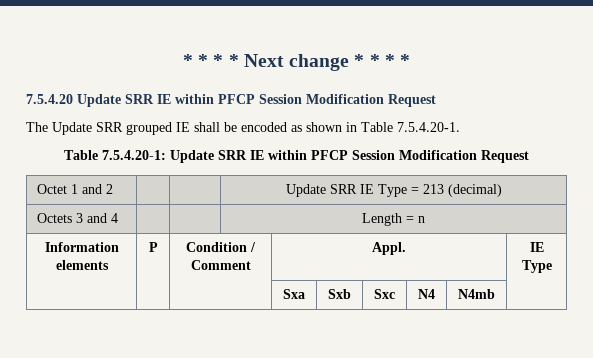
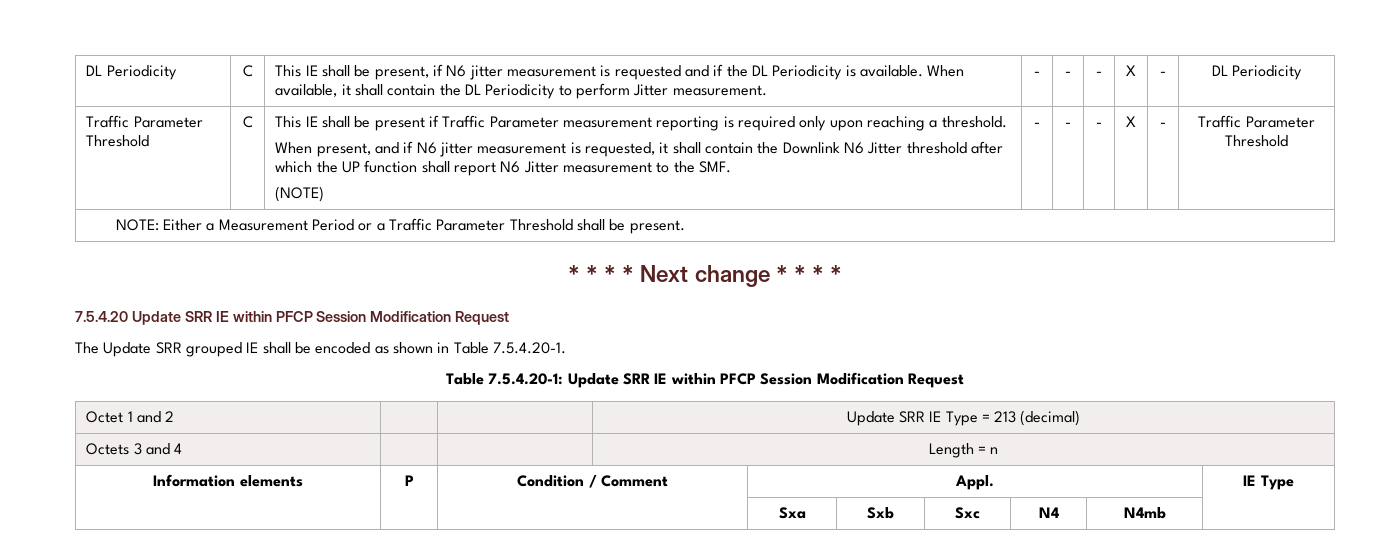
(182, 60) none -> [86,65,177,80] [242,65,253,77] [275,64,965,80] [275,83,767,99] [1034,71,1040,76] [1065,71,1071,76] [1096,71,1102,76] [1126,65,1136,76] [1160,71,1166,76] [1211,65,1303,80] [86,115,203,128] [86,135,150,147] [242,116,253,128] [275,115,1007,131] [275,141,1003,157] [275,160,731,176] [275,186,325,202] [1034,122,1040,127] [1065,122,1071,127] [1096,122,1102,127] [1126,116,1136,127] [1160,122,1166,127] [1198,115,1315,128] [1225,135,1288,147] [115,218,685,234] DL Periodicity | C | This IE shall be present, if N6 jitter measurement is requested and if the DL Periodicity is available. When available, it shall contain the DL Periodicity to perform Jitter measurement. | - | - | - | X | - | DL Periodicity // Traffic Parameter Threshold | C | This IE shall be present if Traffic Parameter measurement reporting is required only upon reaching a threshold. // When present, and if N6 jitter measurement is requested, it shall contain the Downlink N6 Jitter threshold after which the UP function shall report N6 Jitter measurement to the SMF. // (NOTE) | - | - | - | X | - | Traffic Parameter Threshold // NOTE: Either a Measurement Period or a Traffic Parameter Threshold shall be present. //

